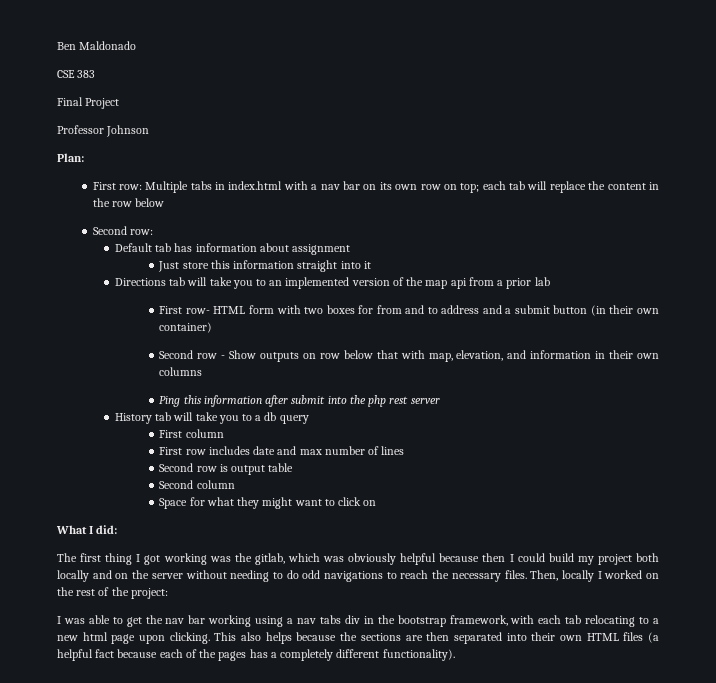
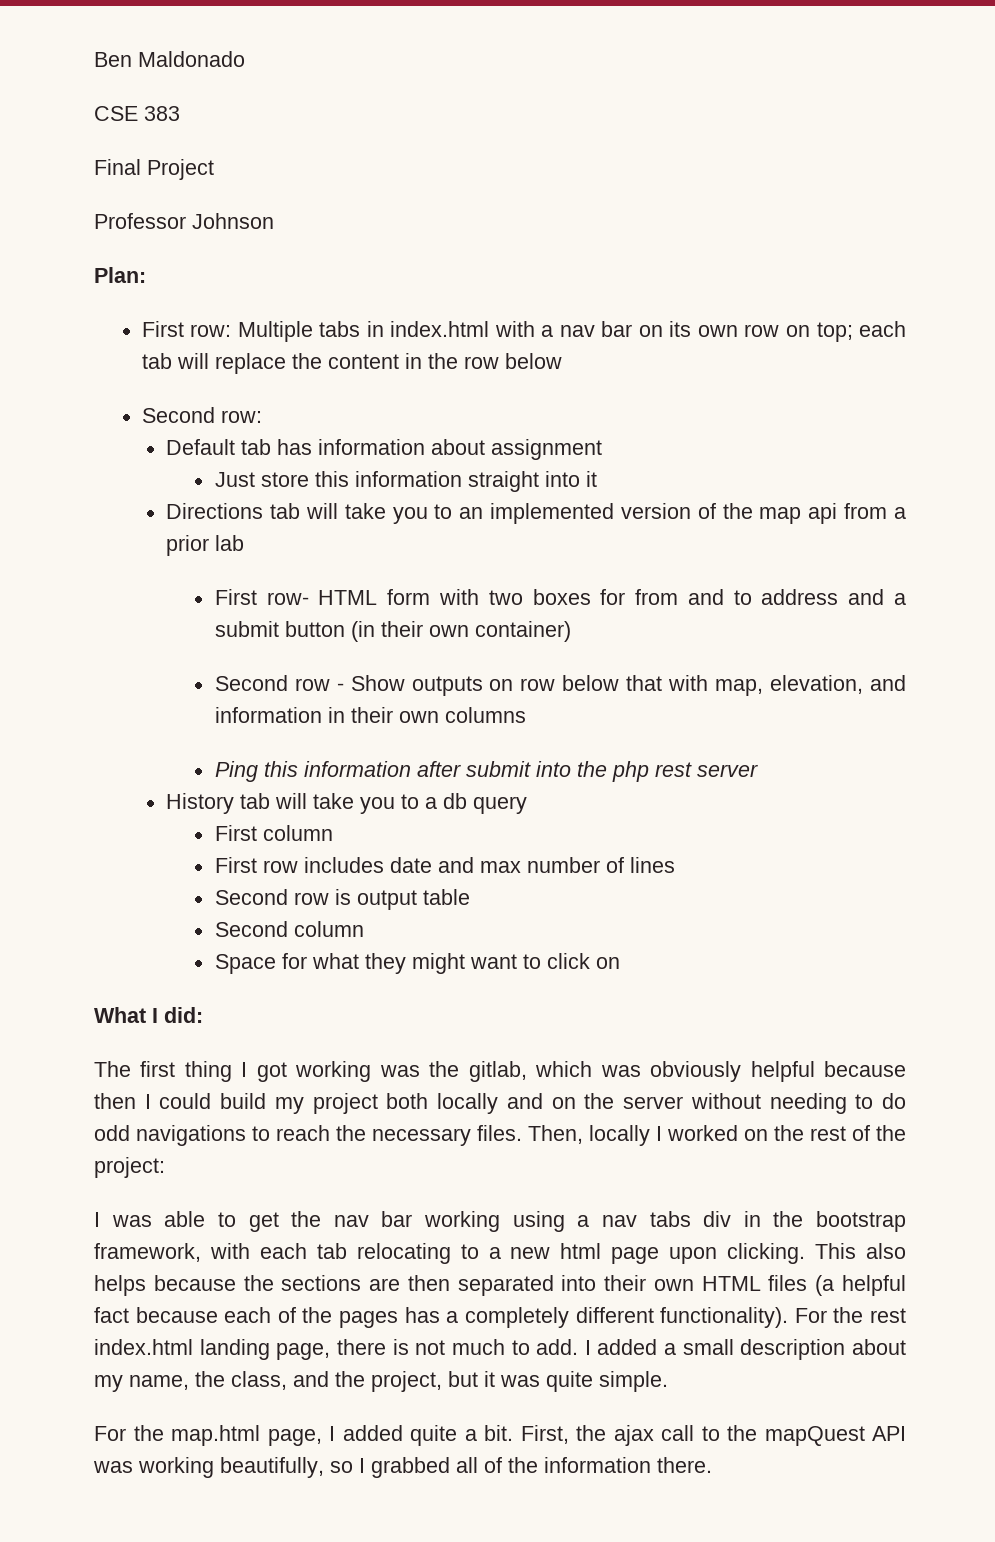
(455, 655) none -> [794,1307,907,1323] [94,1339,906,1360] [94,1371,668,1392] [94,1425,906,1446] [93,1457,712,1478] For the rest index.html landing page, there is not much to add. I added a small description about my name, the class, and the project, but it was quite simple. // For the map.html page, I added quite a bit. First, the ajax call to the mapQuest API was working beautifully, so I grabbed all of the information there.

